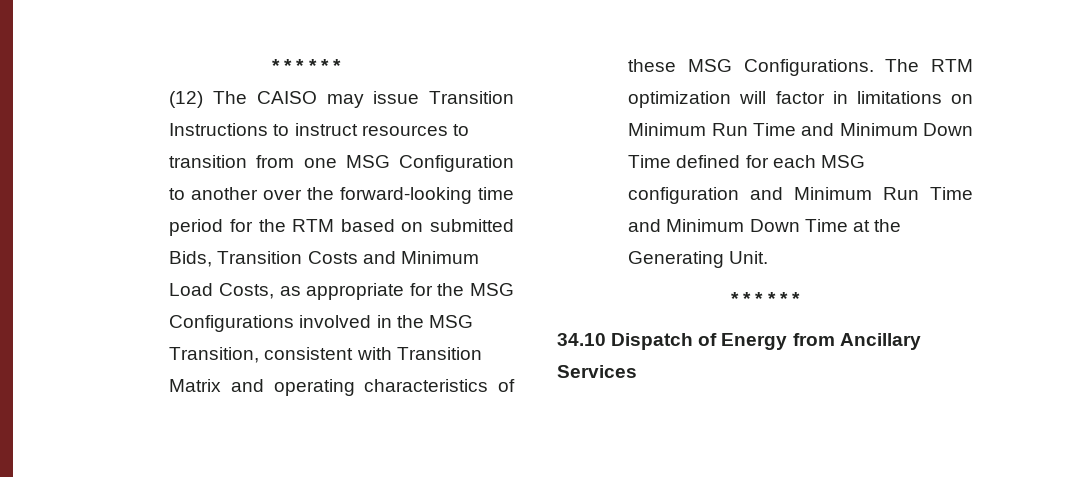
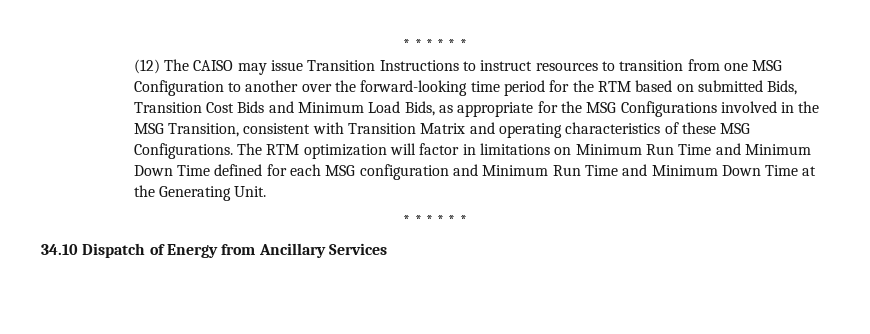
[307,251,358,264] Costs -> [205,101,265,113] Cost Bids
[218,283,274,299] Costs, -> [404,101,435,116] Bids,

